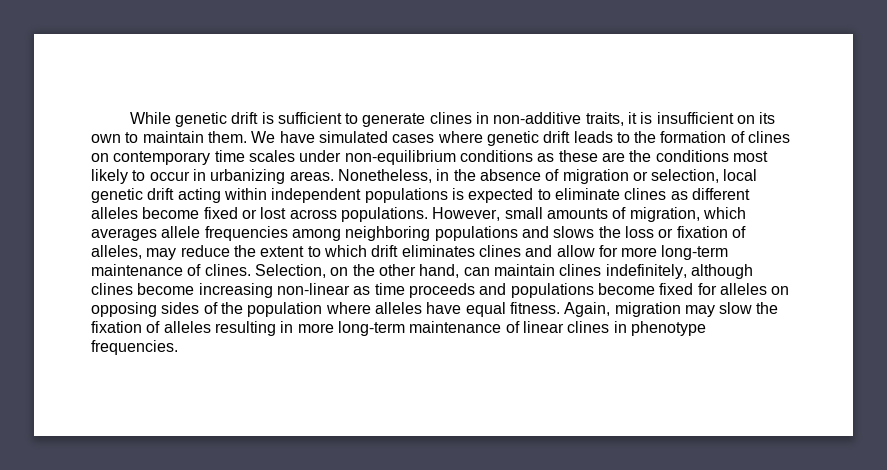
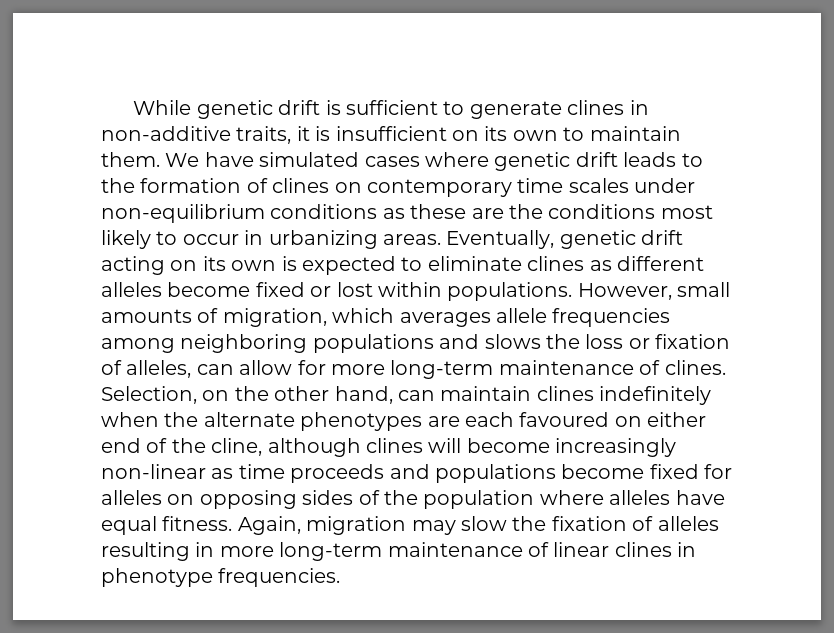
[337,169,758,184] [91,188,448,203] Nonetheless, in the absence of migration or selection, local genetic drift acting within independent populations -> [446,230,684,249] [101,256,277,275] Eventually, genetic drift acting on its own
[289,209,337,219] across -> [378,282,442,297] within
[146,245,553,260] may reduce the extent to which drift eliminates clines and -> [196,364,234,375] can
[605,264,753,279] [91,283,273,298] indefinitely, although clines become increasing -> [599,386,712,405] [101,412,707,431] [101,438,677,457] indefinitely when the alternate phenotypes are each favoured on either end of the cline, although clines will become increasingly

